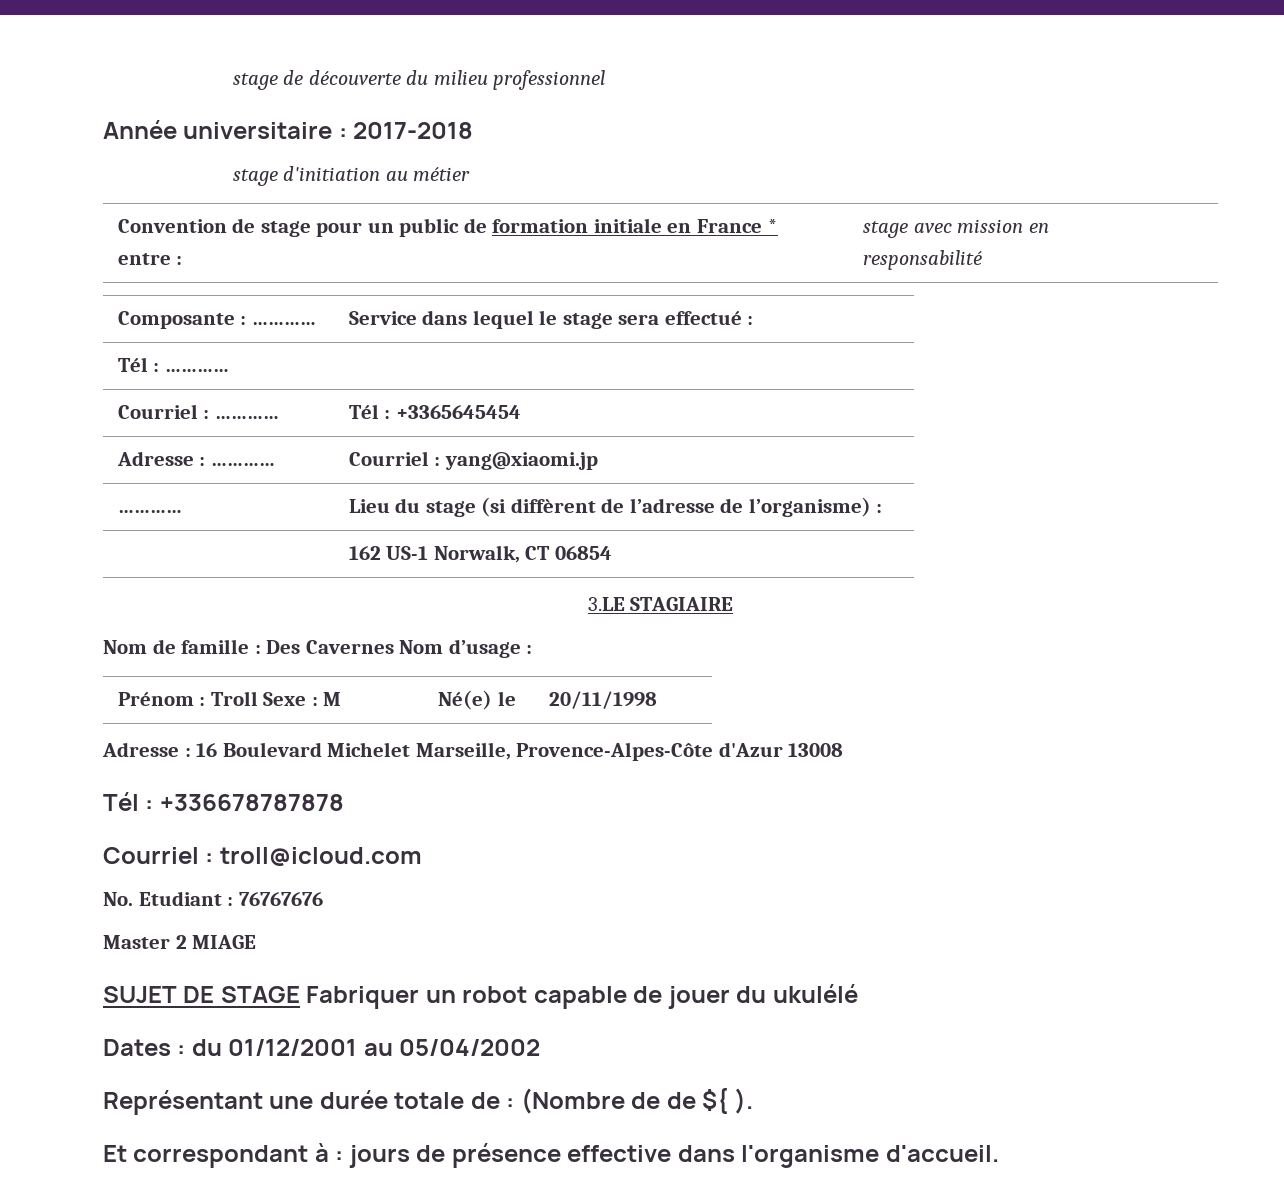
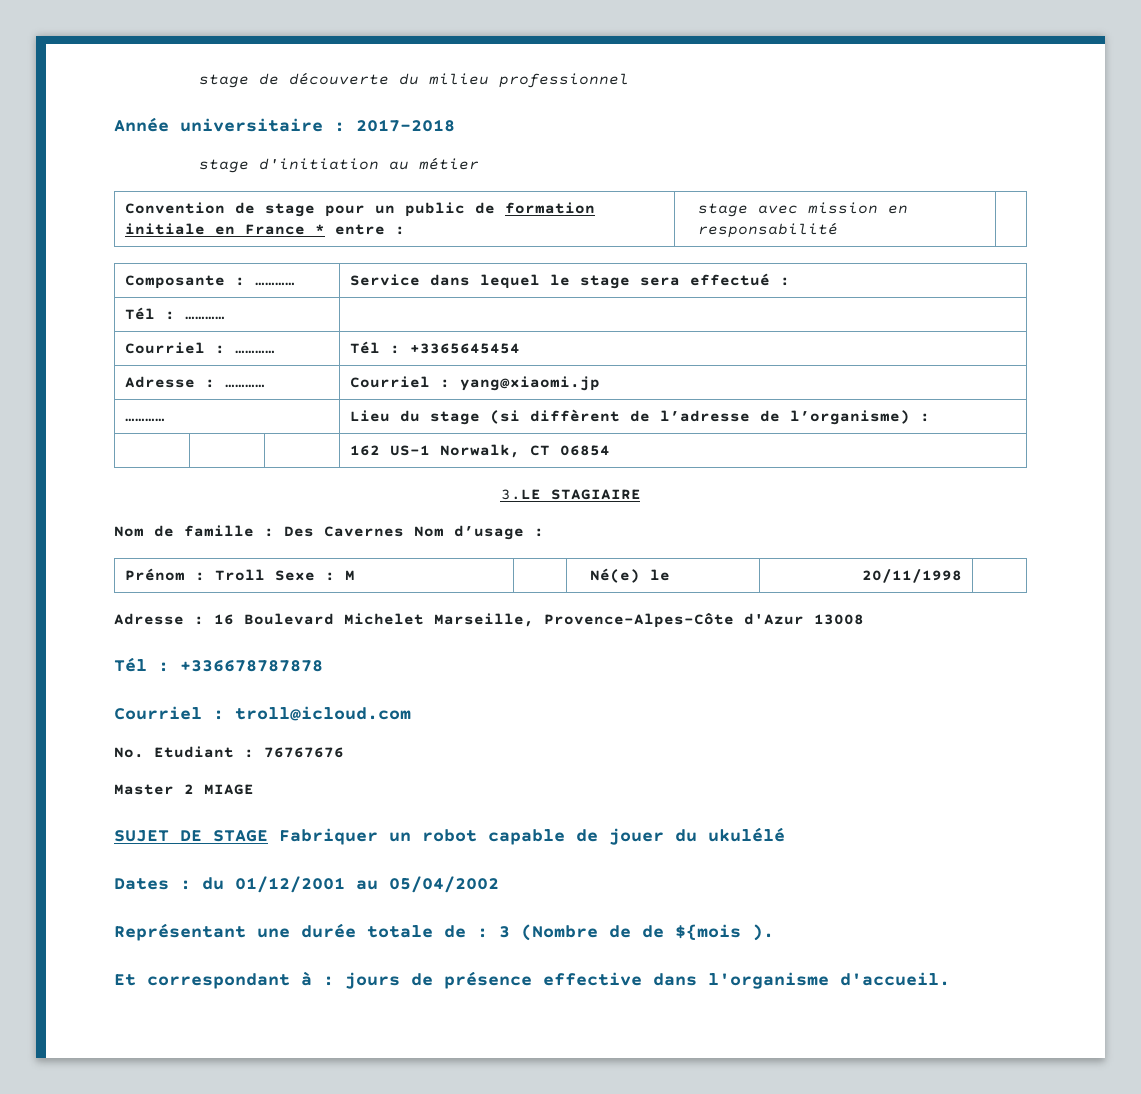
(515, 1103) none -> [499,926,510,938] 3
[702,1088,729,1114] ${ -> [675,924,741,941] ${mois

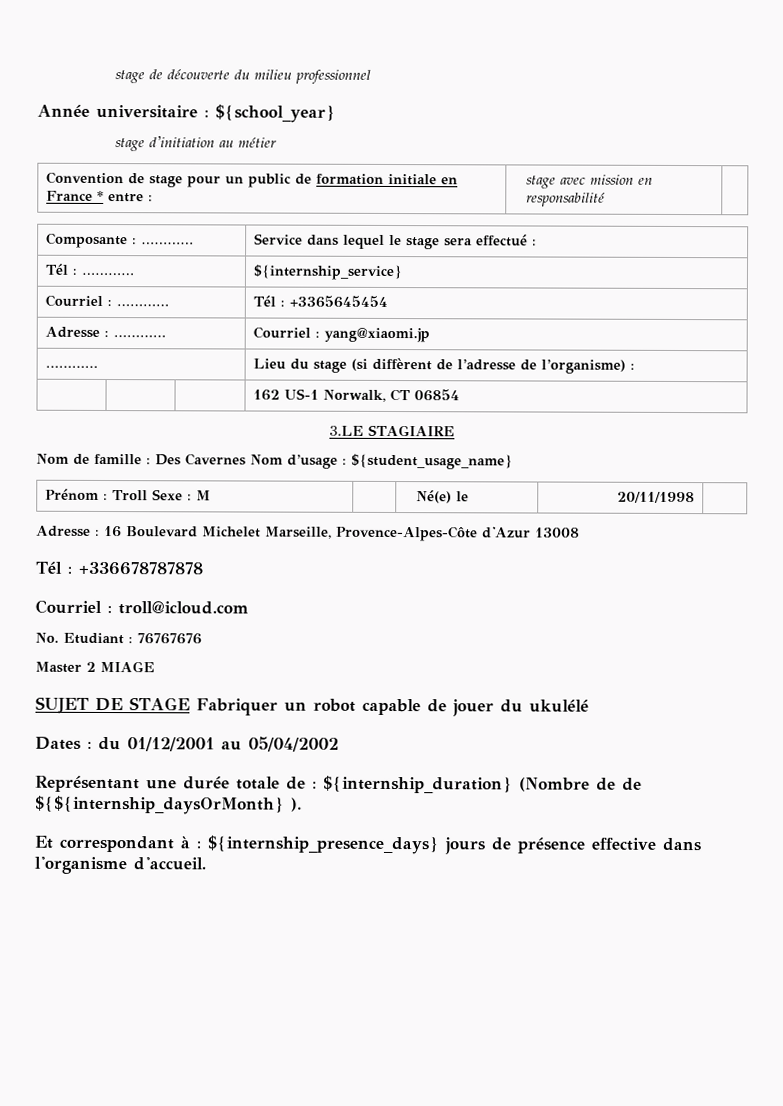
[356,119,455,132] 2017-2018 -> [215,104,336,123] ${school_year}
(226, 318) none -> [252,264,403,281] ${internship_service}
(544, 532) none -> [351,453,513,470] ${student_usage_name}
[499,926,510,938] 3 -> [323,775,513,794] ${internship_duration}
[675,924,741,941] ${mois -> [35,795,285,815] ${${internship_daysOrMonth}
(334, 981) none -> [207,835,440,855] ${internship_presence_days}

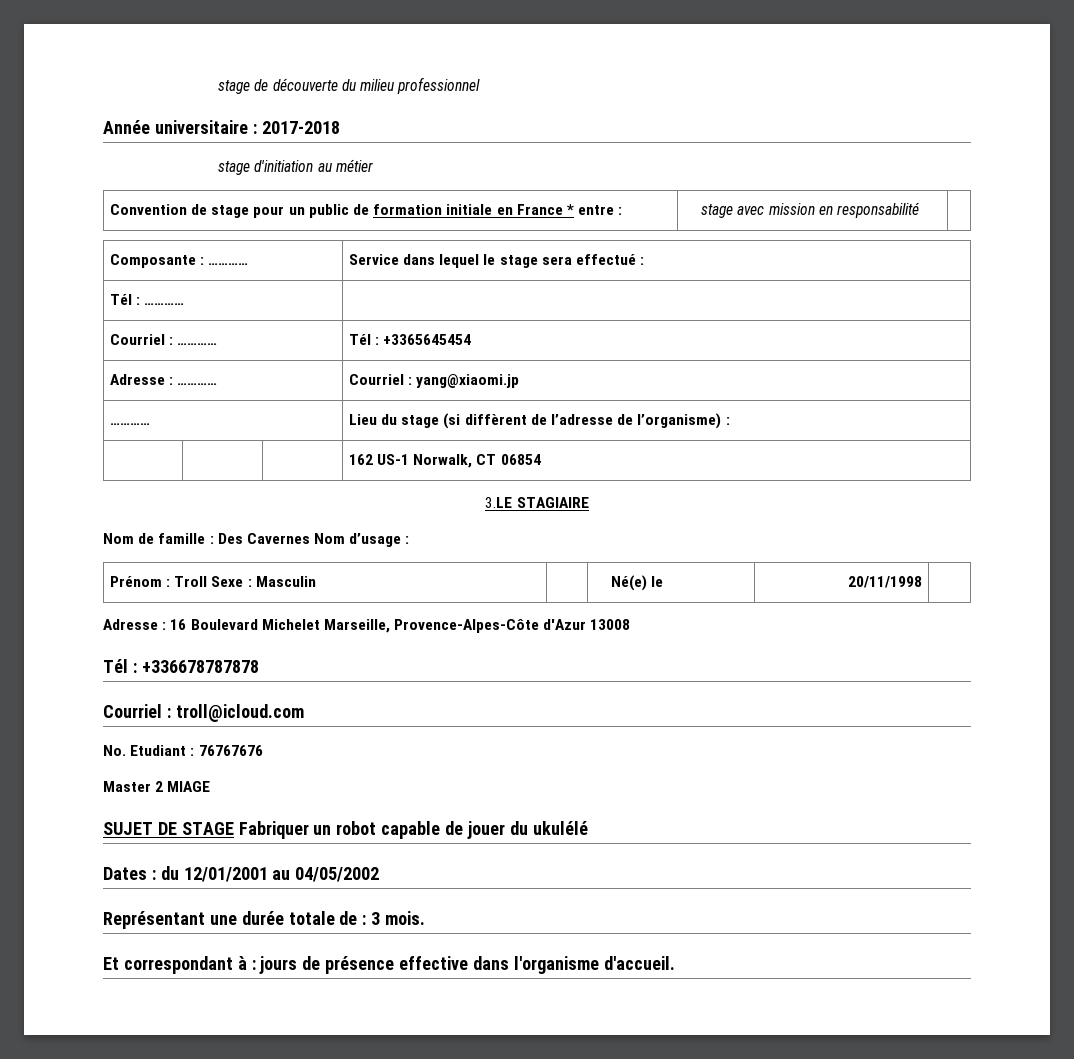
[215,104,336,123] ${school_year} -> [261,121,340,134] 2017-2018
[252,264,403,281] ${internship_service} -> (185, 304) none
[351,453,513,470] ${student_usage_name} -> (410, 540) none
[195,490,211,501] M -> [255,576,316,587] Masculin
[127,736,339,752] 01/12/2001 au 05/04/2002 -> [183,867,380,882] 12/01/2001 au 04/05/2002
[323,775,642,794] [35,795,302,815] ${internship_duration} (Nombre de de ${${internship_daysOrMonth} ). -> [371,911,426,925] 3 mois.
[207,835,440,855] ${internship_presence_days} -> (256, 965) none

